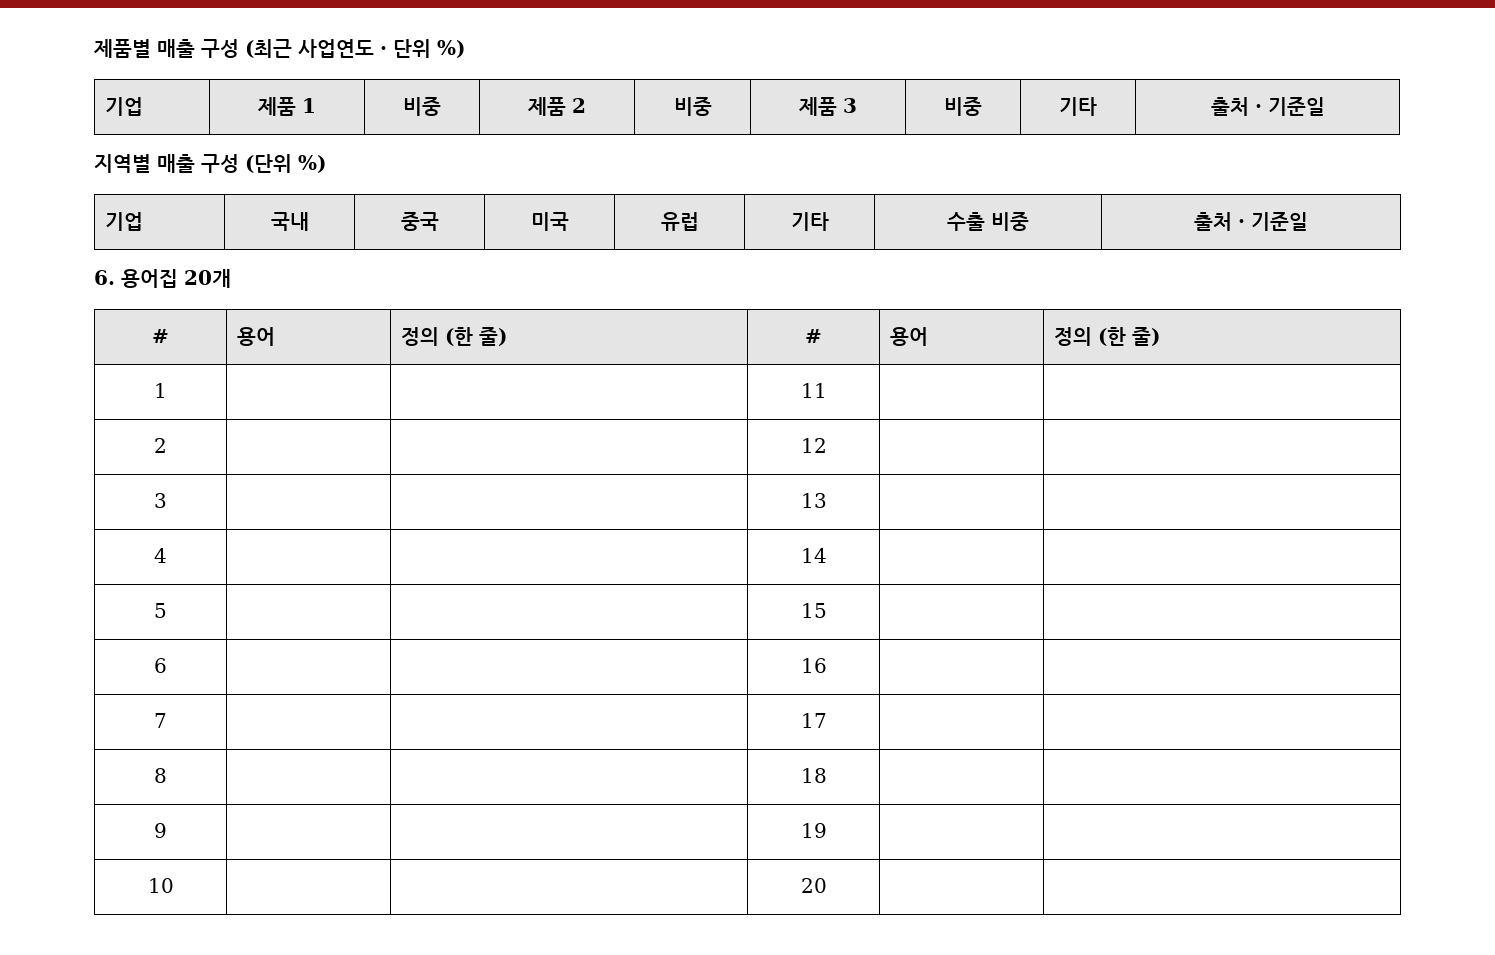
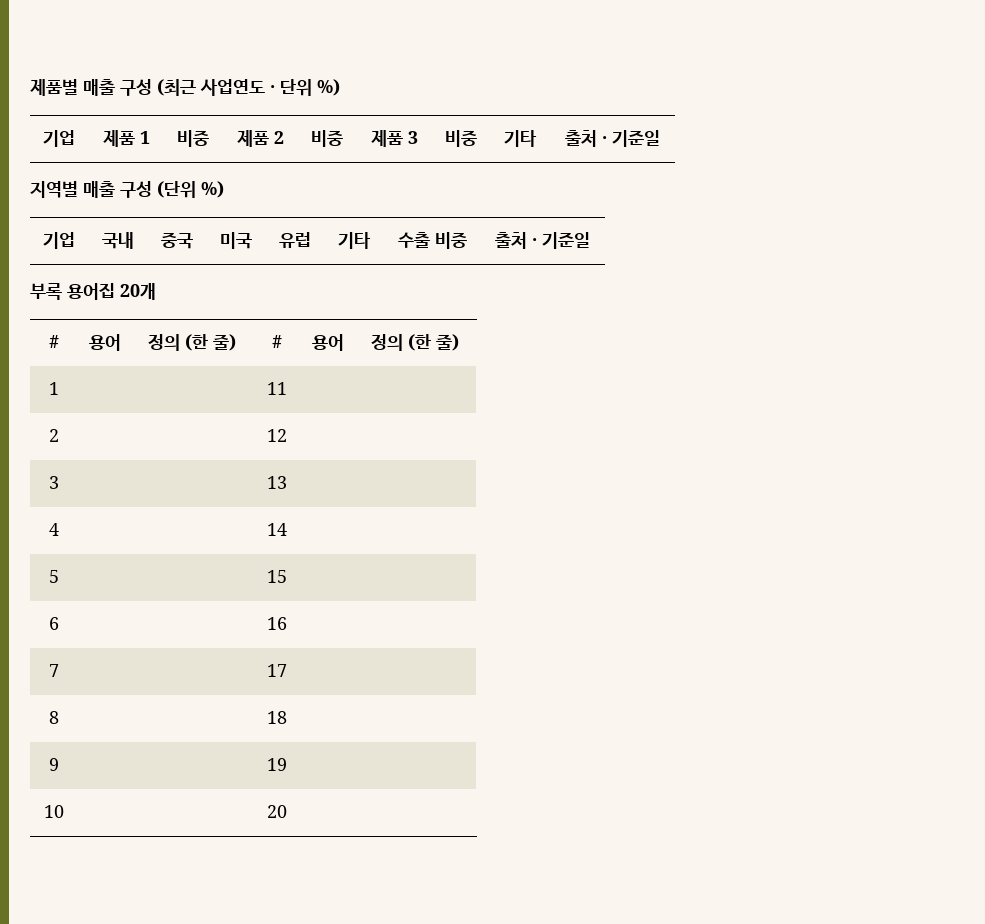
[94,270,115,285] 6. -> [30,283,62,300] 부록

